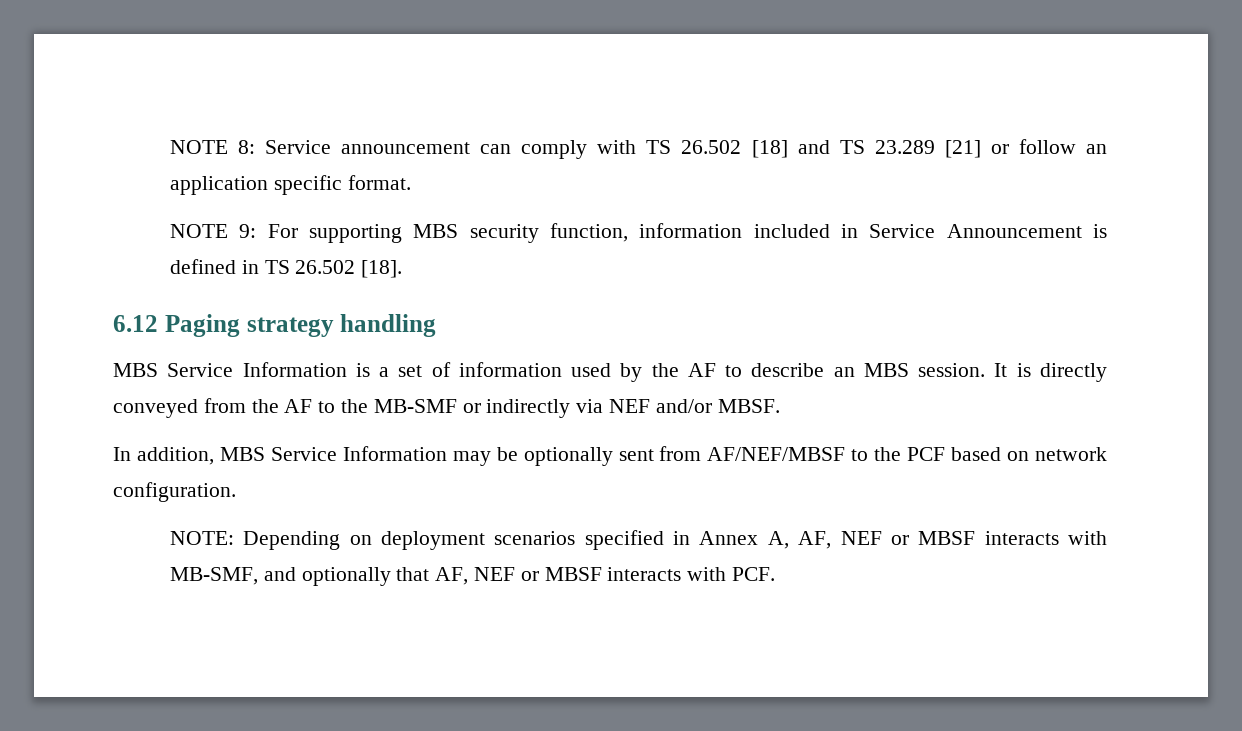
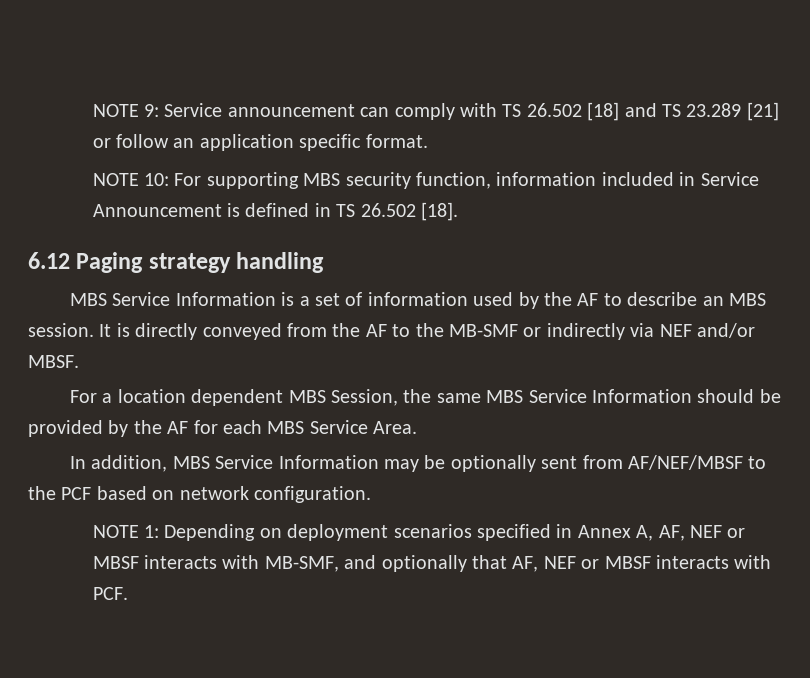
[169,140,256,154] NOTE 8: -> [92,104,159,117] NOTE 9:
[239,224,257,238] 9: -> [143,173,169,186] 10:
(780, 406) none -> [70,389,781,406] [28,420,418,437] // For a location dependent MBS Session, the same MBS Service Information should be provided by the AF for each MBS Service Area.
[169,531,234,545] NOTE: -> [92,525,159,538] NOTE 1:

